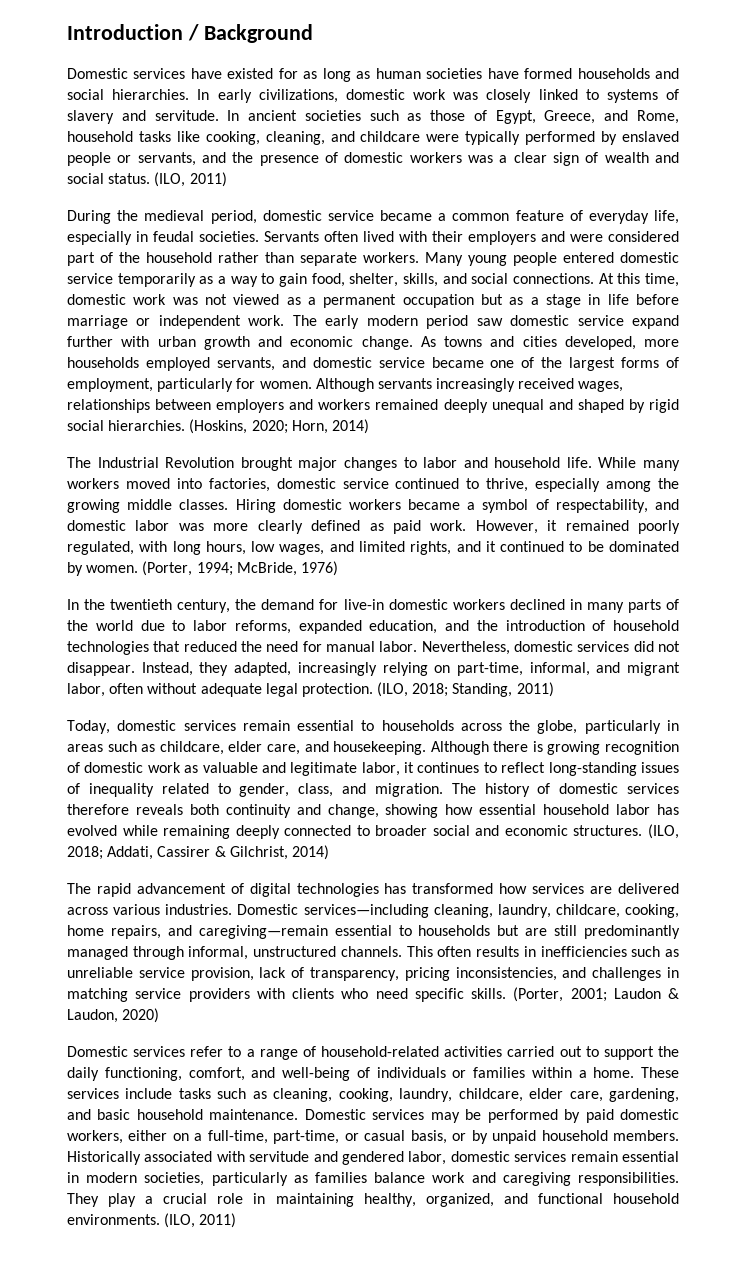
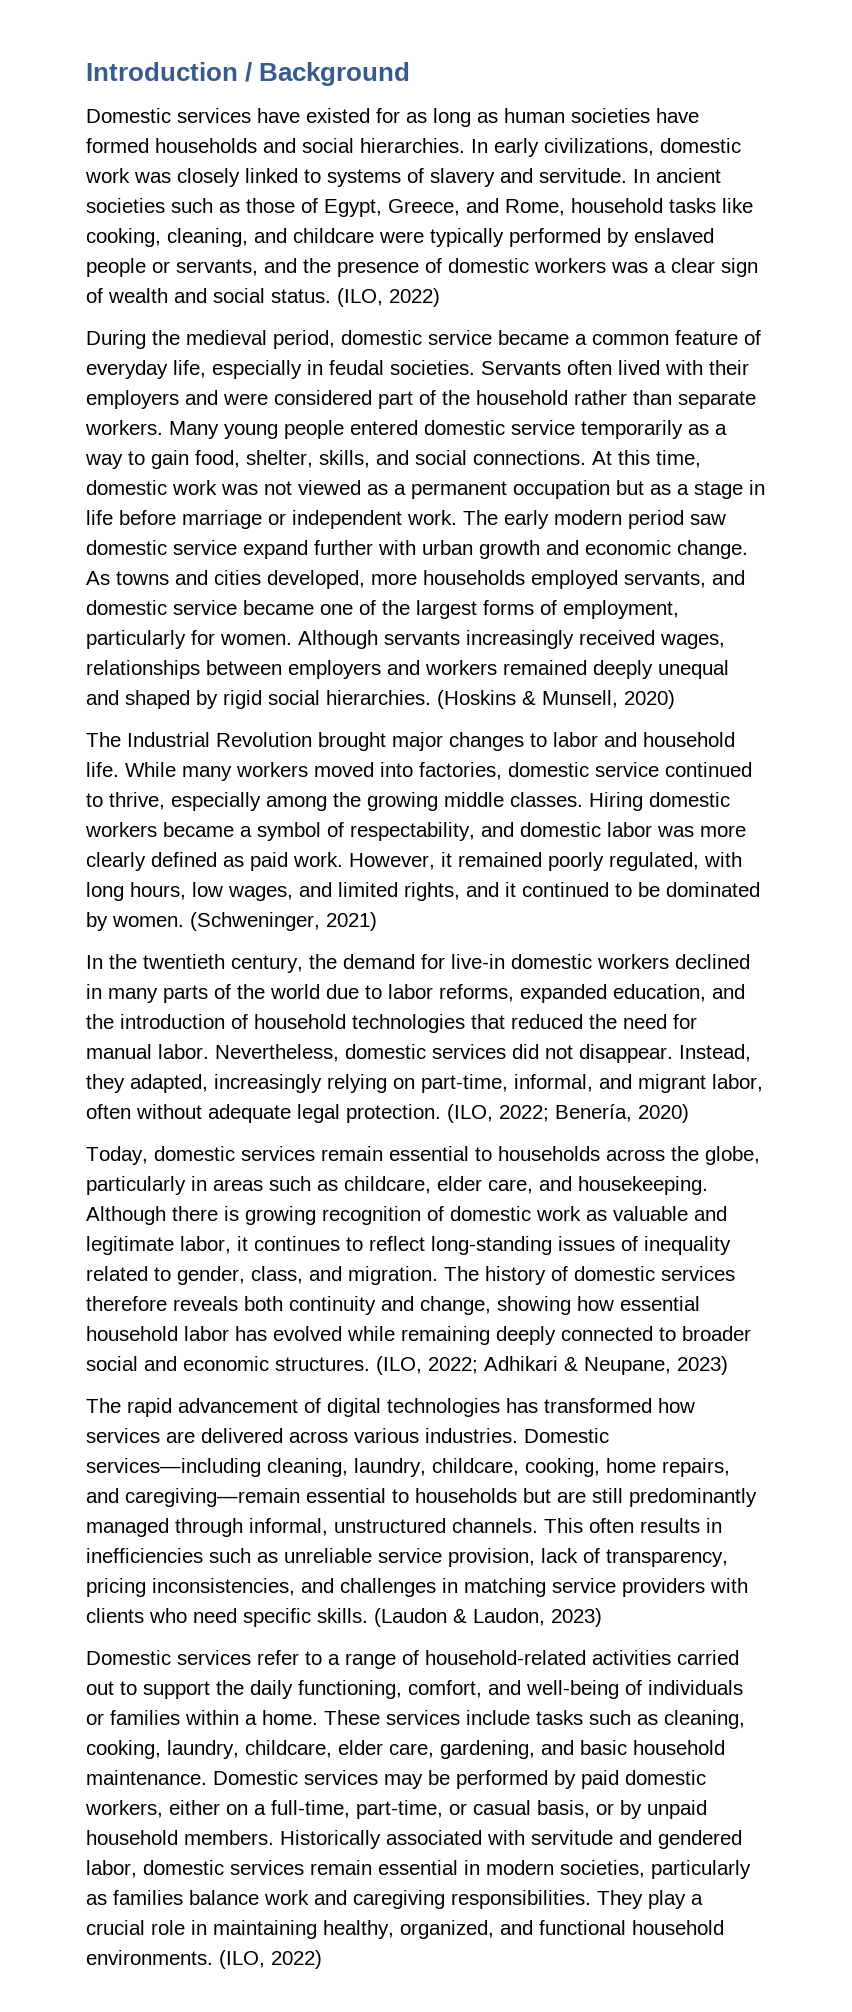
[189,172,227,187] 2011) -> [389,288,440,307] 2022)
[189,419,369,434] (Hoskins, 2020; Horn, 2014) -> [437,690,675,709] (Hoskins & Munsell, 2020)
[142,561,338,576] (Porter, 1994; McBride, 1976) -> [190,912,377,931] (Schweninger, 2021)
[412,682,554,697] 2018; Standing, 2011) -> [499,1104,689,1123] 2022; Benería, 2020)
[67,845,329,860] 2018; Addati, Cassirer & Gilchrist, 2014) -> [428,1356,728,1375] 2022; Adhikari & Neupane, 2023)
[513,987,661,1002] (Porter, 2001; Laudon -> [374,1608,447,1627] (Laudon
[122,1008,160,1023] 2020) -> [551,1608,602,1627] 2023)
[199,1213,237,1228] 2011) -> [271,1950,322,1969] 2022)

